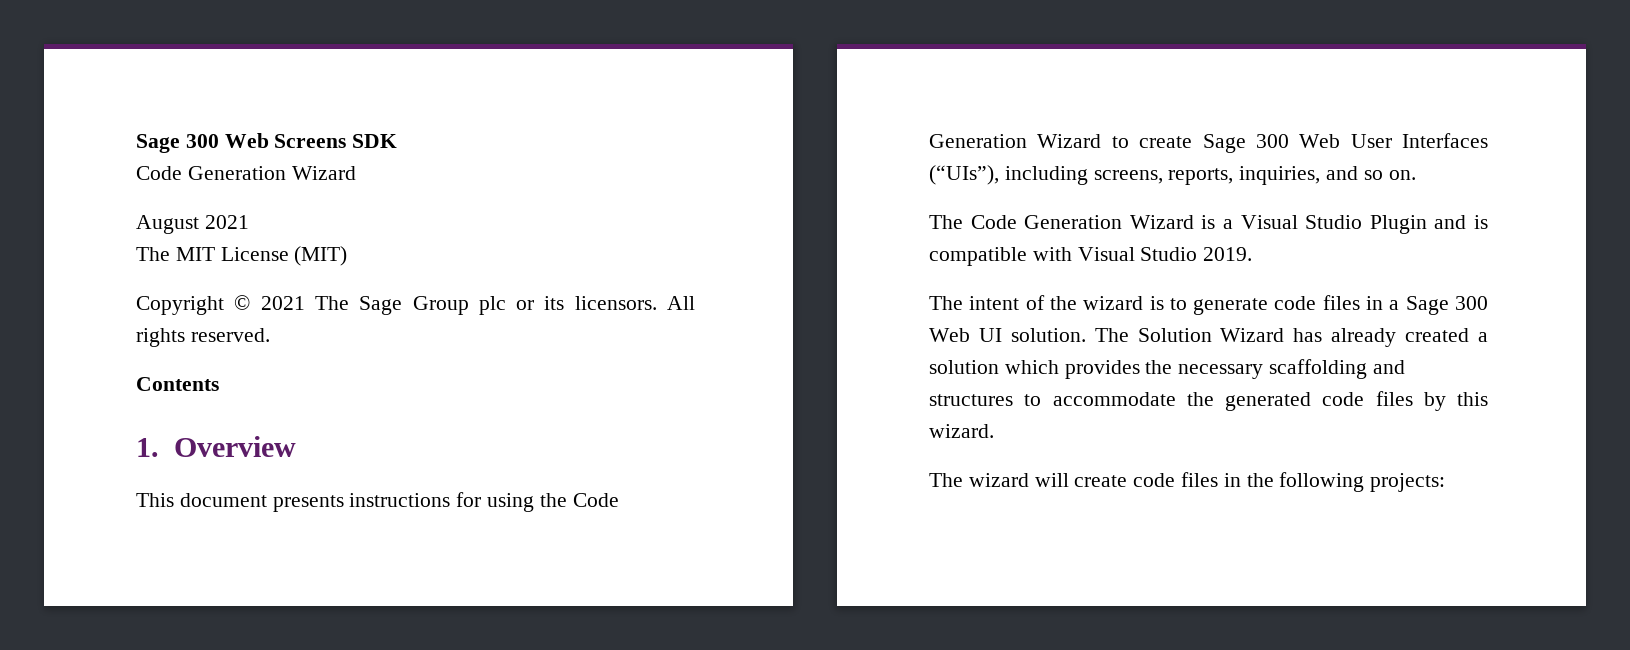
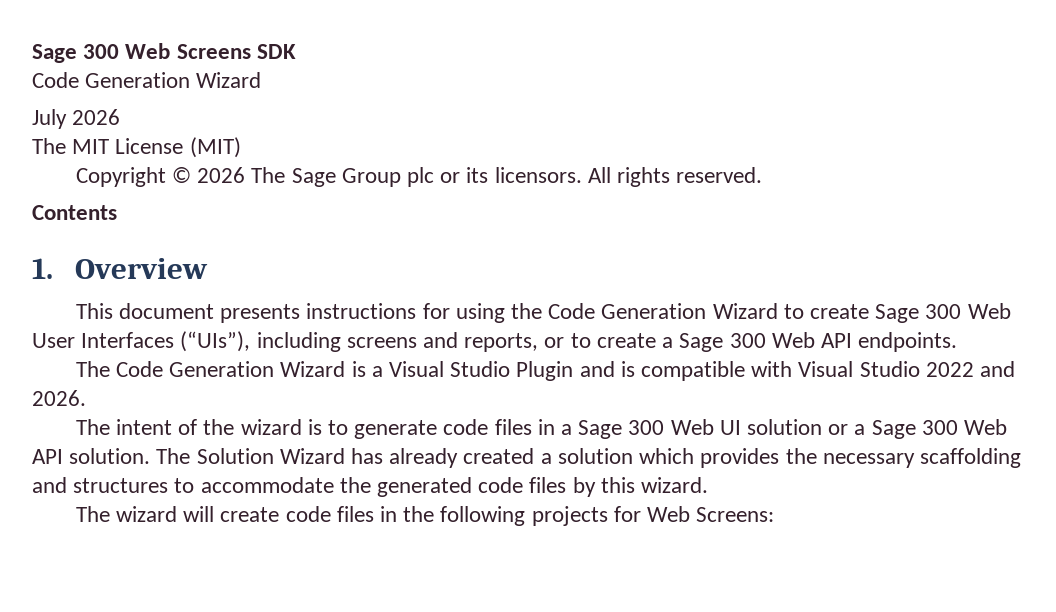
[136,215,249,234] August 2021 -> [32,109,121,129] July 2026
[260,296,305,310] 2021 -> [197,167,246,183] 2026
[1093,166,1416,185] screens, reports, inquiries, and so on. -> [346,332,958,352] screens and reports, or to create a Sage 300 Web API endpoints.
[1203,247,1253,261] 2019. -> [925,361,1016,377] [32,390,86,406] 2022 and 2026.
(1002, 335) none -> [747,419,1008,439] [32,449,63,464] solution or a Sage 300 Web API
[1370,473,1446,492] projects: -> [531,506,775,526] projects for Web Screens:

